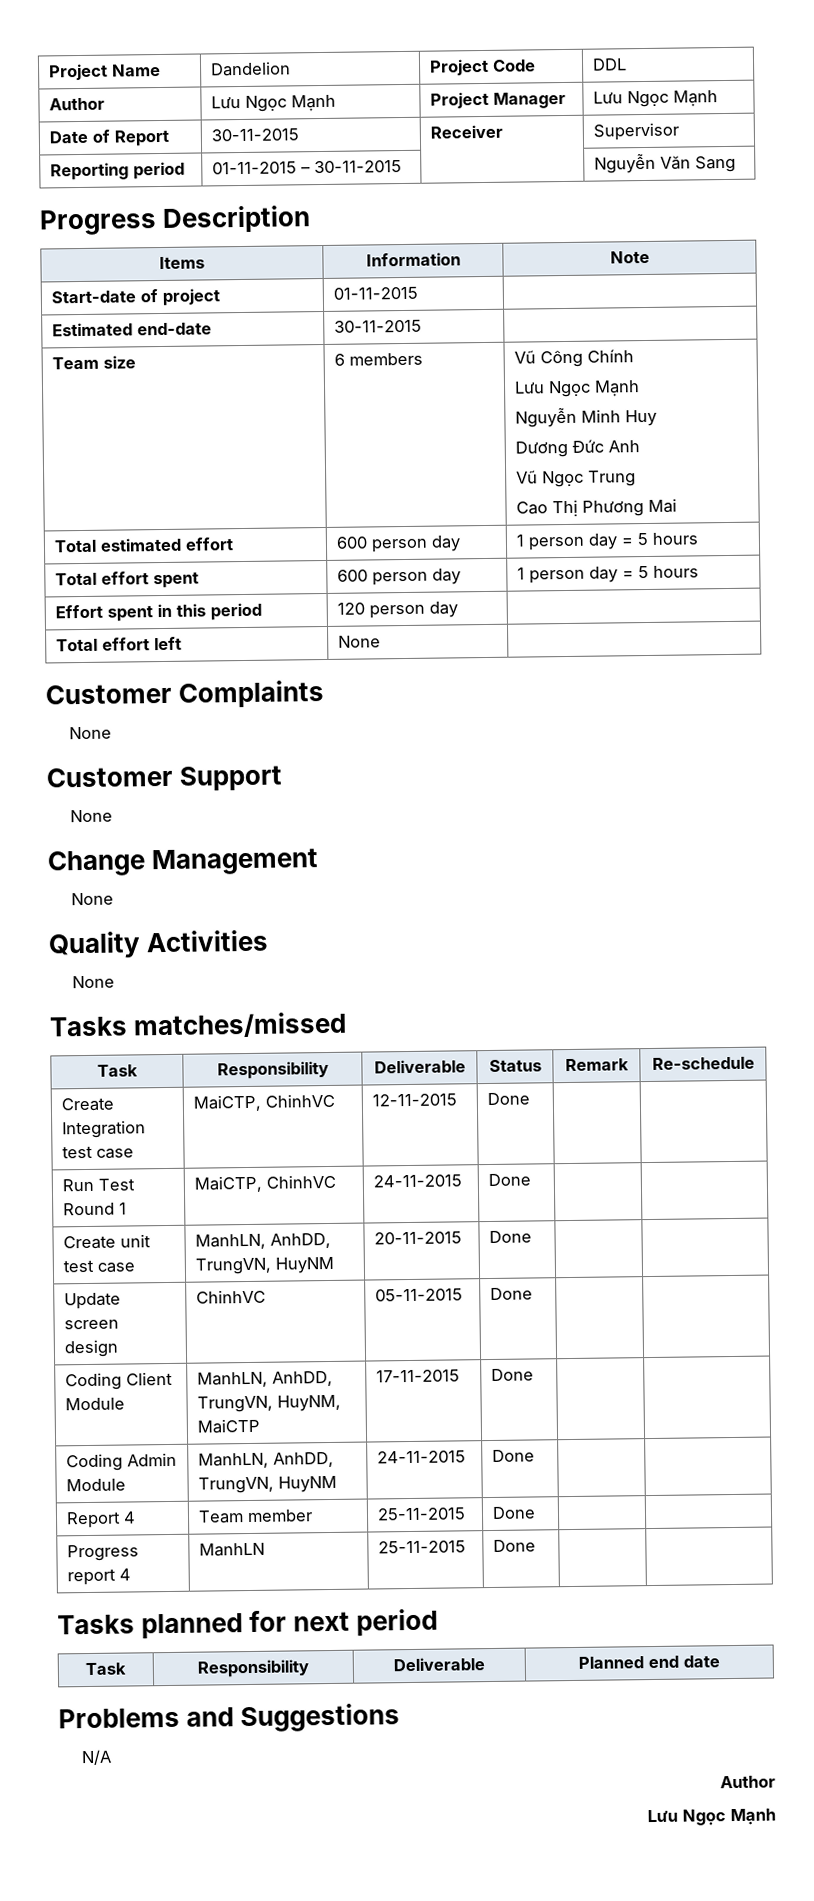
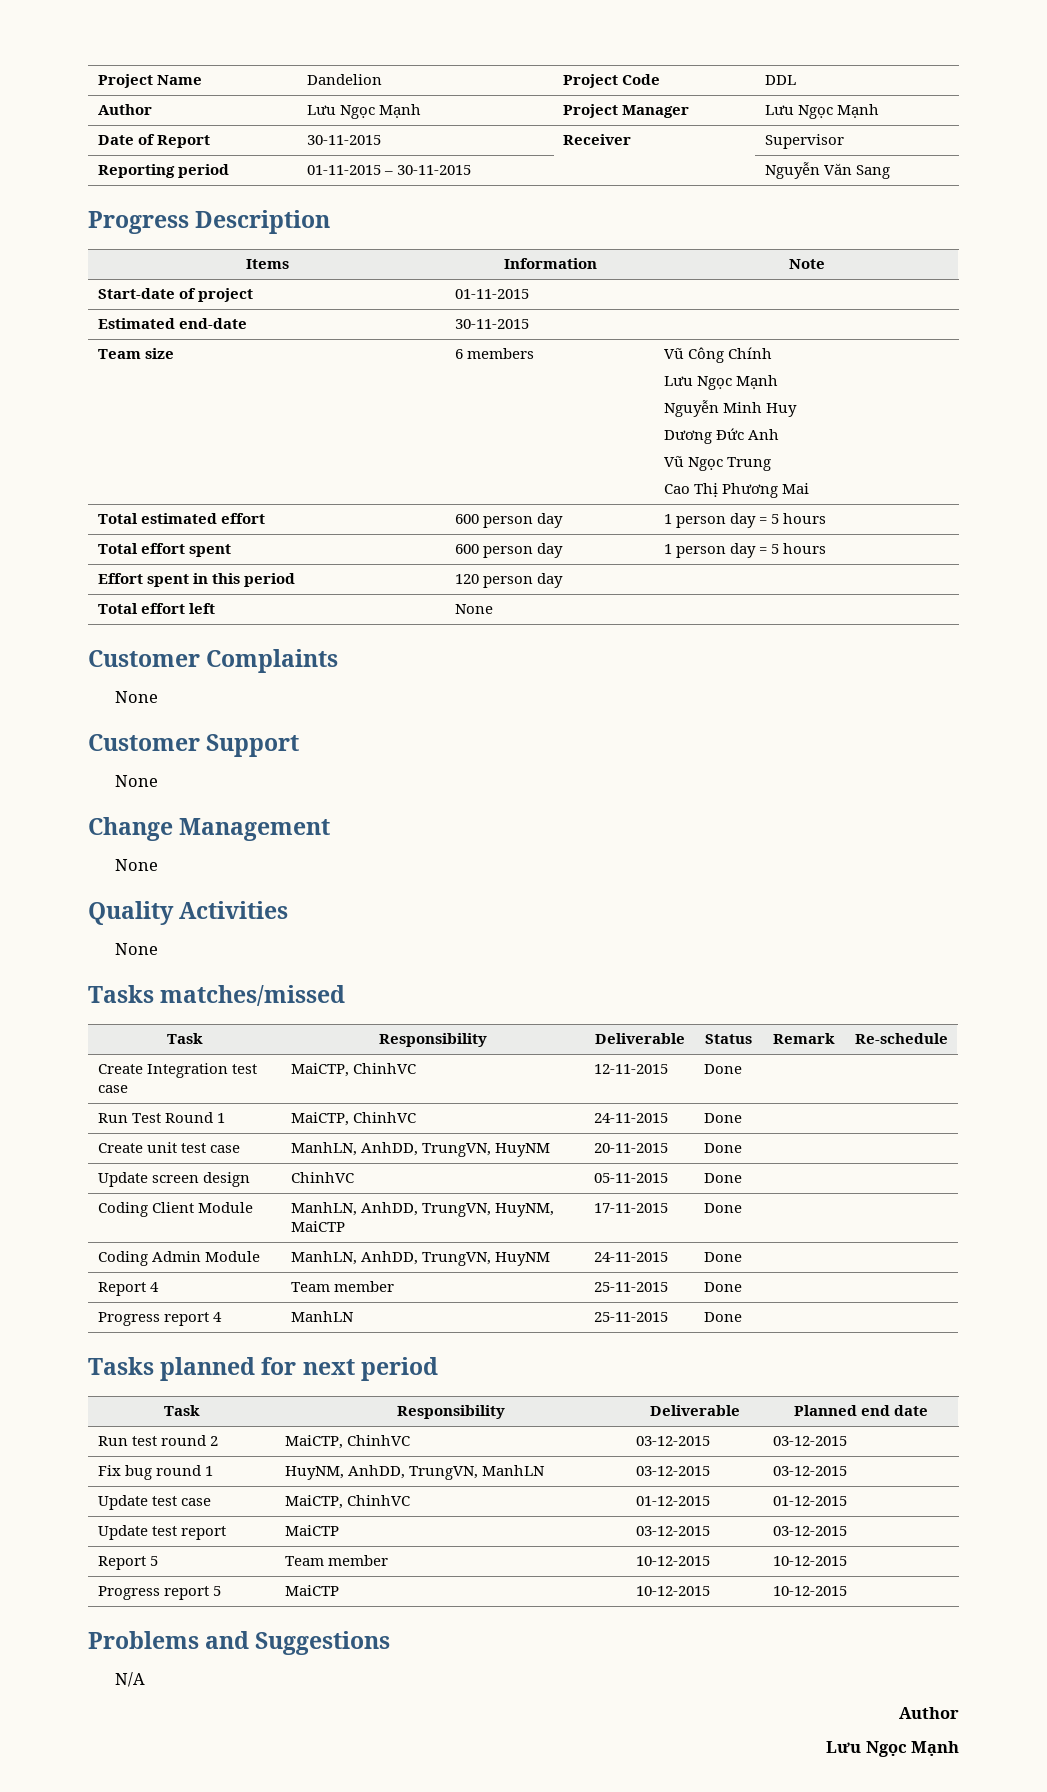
(720, 1661) none -> [97,1435,218,1446] [284,1435,410,1449] [635,1436,710,1446] [772,1436,847,1446] [97,1465,213,1480] [284,1465,545,1480] [635,1466,710,1476] [772,1466,847,1476] [97,1495,211,1510] [284,1495,410,1509] [635,1496,710,1506] [772,1496,847,1506] [97,1525,226,1540] [284,1525,339,1536] [635,1526,710,1536] [772,1526,847,1536] [97,1556,158,1570] [284,1555,388,1566] [635,1556,710,1566] [772,1556,847,1566] [97,1586,221,1600] [284,1585,339,1596] [635,1586,710,1596] [772,1586,847,1596] // Run test round 2 | MaiCTP, ChinhVC | 03-12-2015 | 03-12-2015 // Fix bug round 1 | HuyNM, AnhDD, TrungVN, ManhLN | 03-12-2015 | 03-12-2015 // Update test case | MaiCTP, ChinhVC | 01-12-2015 | 01-12-2015 // Update test report | MaiCTP | 03-12-2015 | 03-12-2015 // Report 5 | Team member | 10-12-2015 | 10-12-2015 // Progress report 5 | MaiCTP | 10-12-2015 | 10-12-2015

